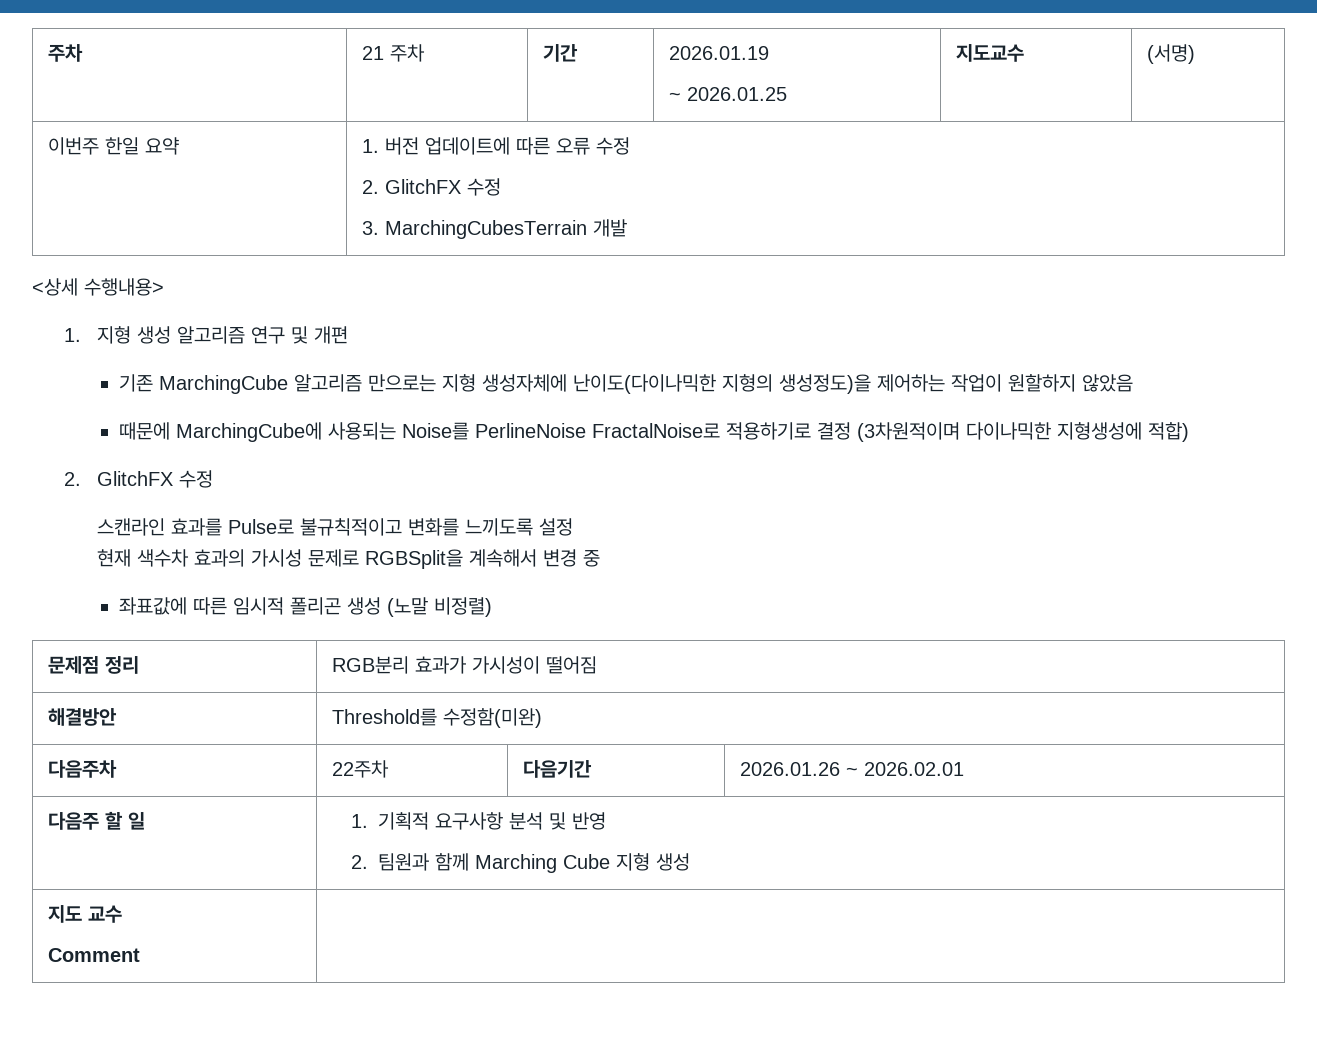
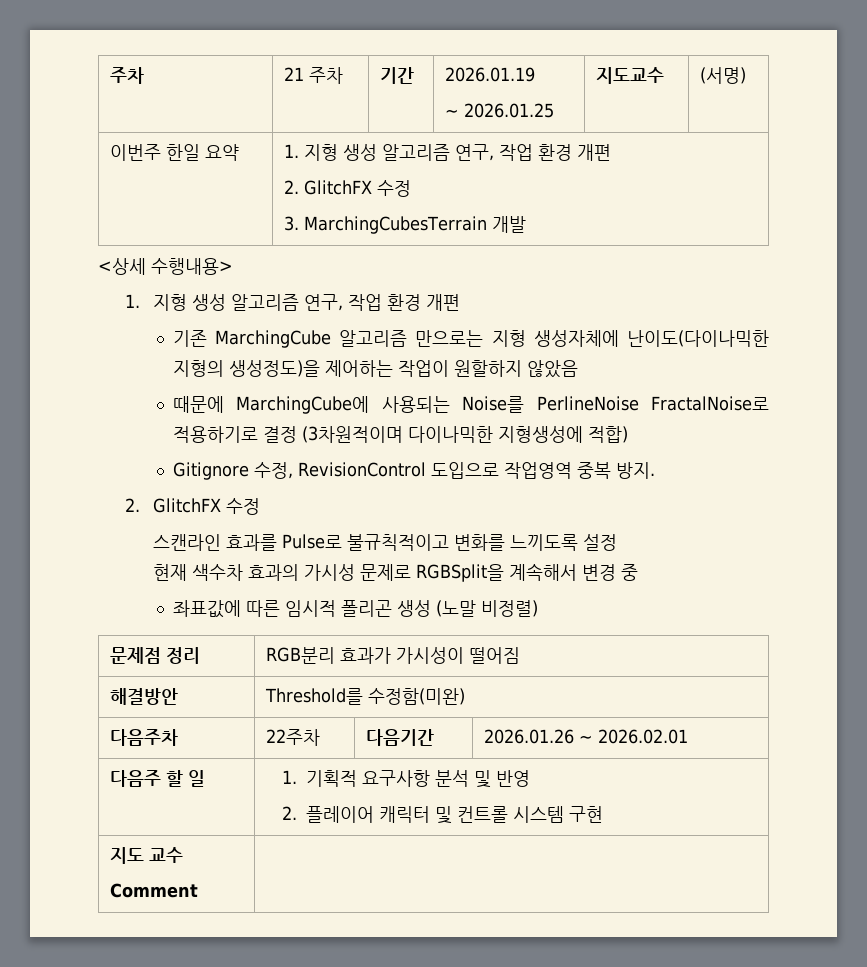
[384,137,630,155] 버전 업데이트에 따른 오류 수정 -> [303,144,611,161] 지형 생성 알고리즘 연구, 작업 환경 개편
[250,326,308,344] 연구 및 -> [303,294,421,311] 연구, 작업 환경
(1189, 432) none -> [172,462,655,480] // Gitignore 수정, RevisionControl 도입으로 작업영역 중복 방지.
[378,853,691,873] 팀원과 함께 Marching Cube 지형 생성 -> [306,806,604,824] 플레이어 캐릭터 및 컨트롤 시스템 구현

